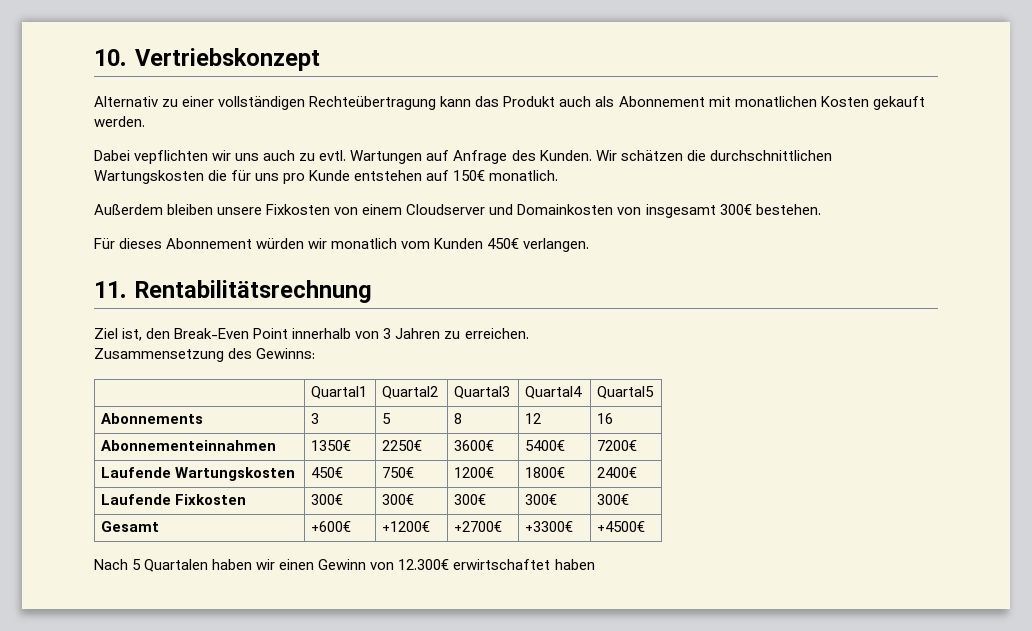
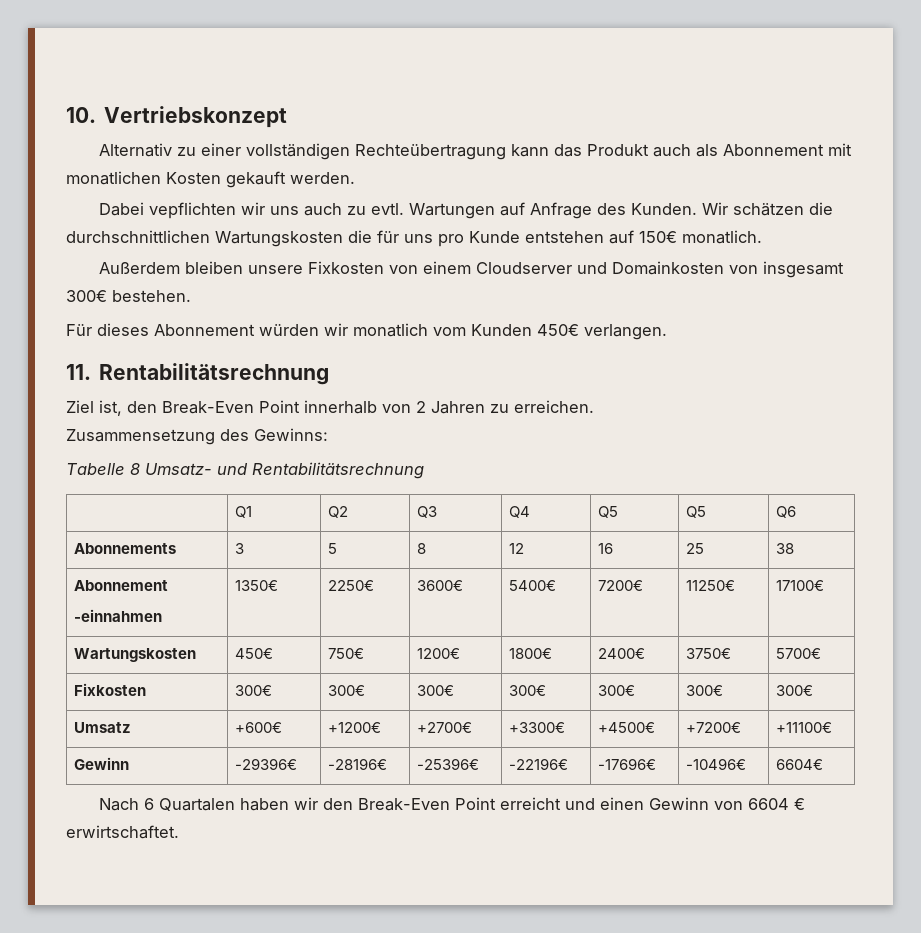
[383,328,392,339] 3 -> [416,401,426,413] 2
[311,386,368,399] [382,386,439,399] [454,386,511,399] [525,386,583,399] [597,386,655,399] // | Quartal1 | Quartal2 | Quartal3 | Quartal4 | Quartal5 -> [66,462,424,479] [235,506,253,518] [328,506,349,518] [417,506,438,518] [509,506,531,518] [598,506,619,518] [686,506,707,518] [776,506,797,518] // Tabelle 8 Umsatz- und Rentabilitätsrechnung // | Q1 | Q2 | Q3 | Q4 | Q5 | Q5 | Q6
[101,440,277,451] // Abonnementeinnahmen -> [686,543,705,554] [776,543,795,554] [74,580,169,591] [74,609,163,622] | 25 | 38 // Abonnement // -einnahmen
[101,467,172,478] // Laufende -> [686,580,736,591] [776,580,825,591] | 11250€ | 17100€ //
[101,494,172,505] // Laufende -> [686,648,732,659] [776,648,822,659] | 3750€ | 5700€ //
[101,521,160,532] // Gesamt -> [686,685,724,696] [776,685,814,696] [74,722,132,733] | 300€ | 300€ // Umsatz
(646, 526) none -> [686,722,742,733] [776,722,833,733] [74,757,130,770] [235,758,298,770] [328,758,388,770] [417,758,480,770] [509,758,569,770] [598,758,657,770] [686,758,747,770] [776,759,824,770] | +7200€ | +11100€ // Gewinn | -29396€ | -28196€ | -25396€ | -22196€ | -17696€ | -10496€ | 6604€
[132,559,142,570] 5 -> [144,798,155,810] 6
[279,559,595,570] einen Gewinn von 12.300€ erwirtschaftet haben -> [323,797,806,811] [66,825,179,839] den Break-Even Point erreicht und einen Gewinn von 6604 € erwirtschaftet.

